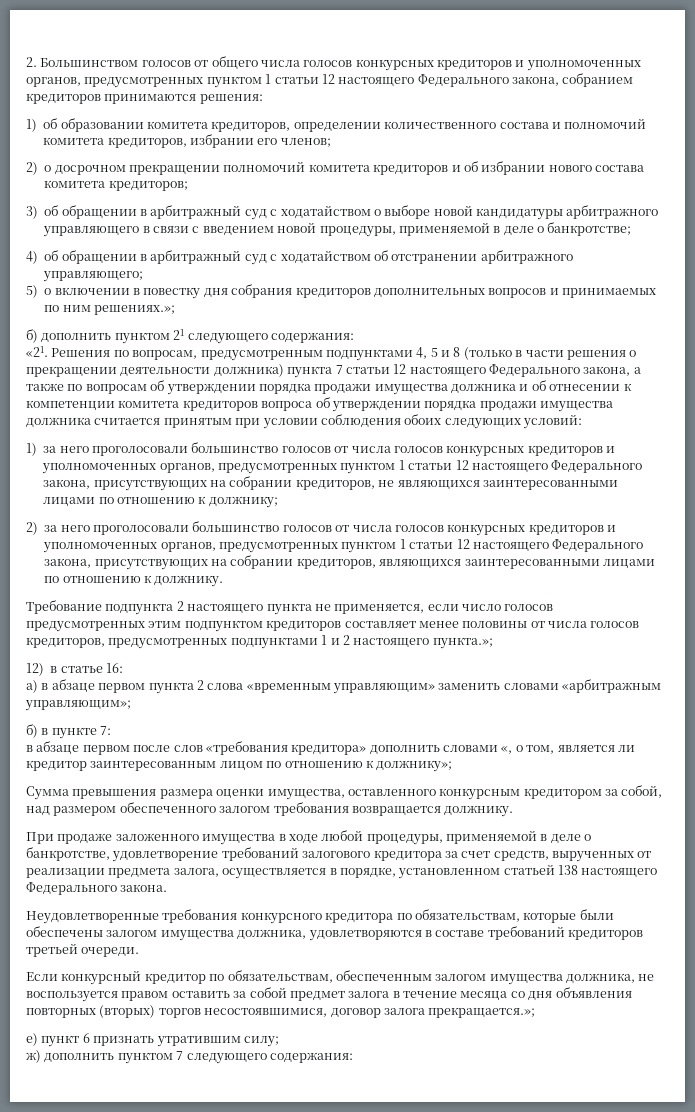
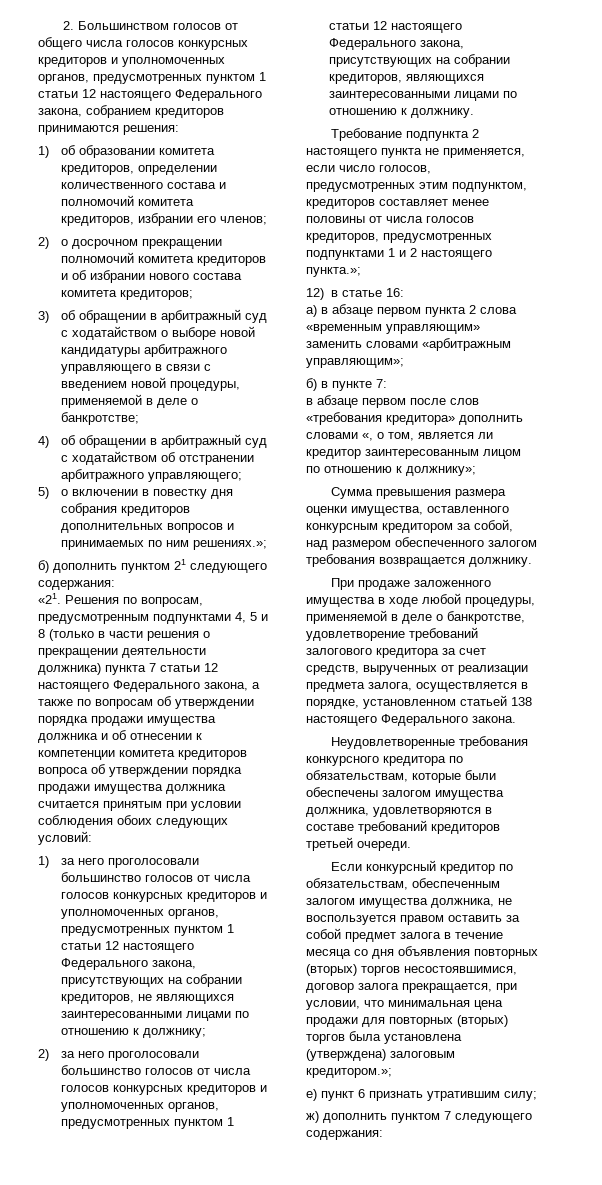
[504,604,554,611] голосов -> [379,165,431,174] голосов,
[184,620,263,632] подпунктом -> [452,182,527,192] подпунктом,
[428,1007,536,1018] прекращается.»; -> [402,983,517,993] [306,1000,503,1010] [306,1015,508,1027] [306,1031,462,1044] [306,1049,455,1061] [306,1068,392,1078] прекращается, при условии, что минимальная цена продажи для повторных (вторых) торгов была установлена (утверждена) залоговым кредитором.»;

